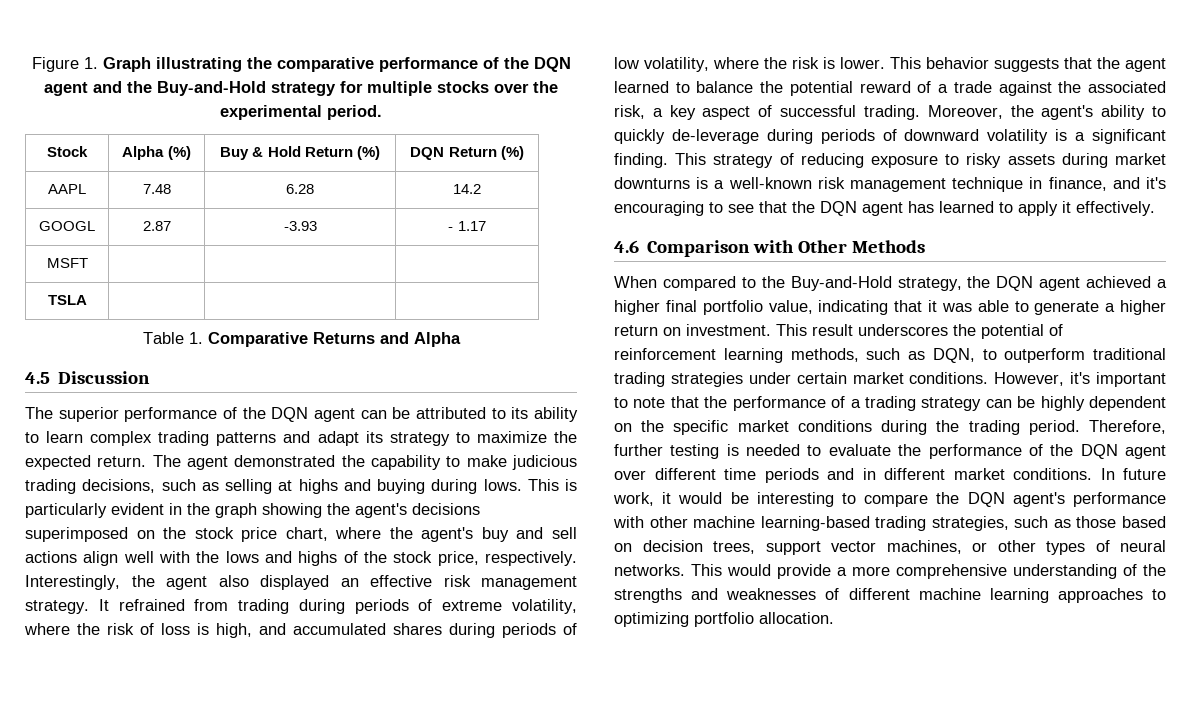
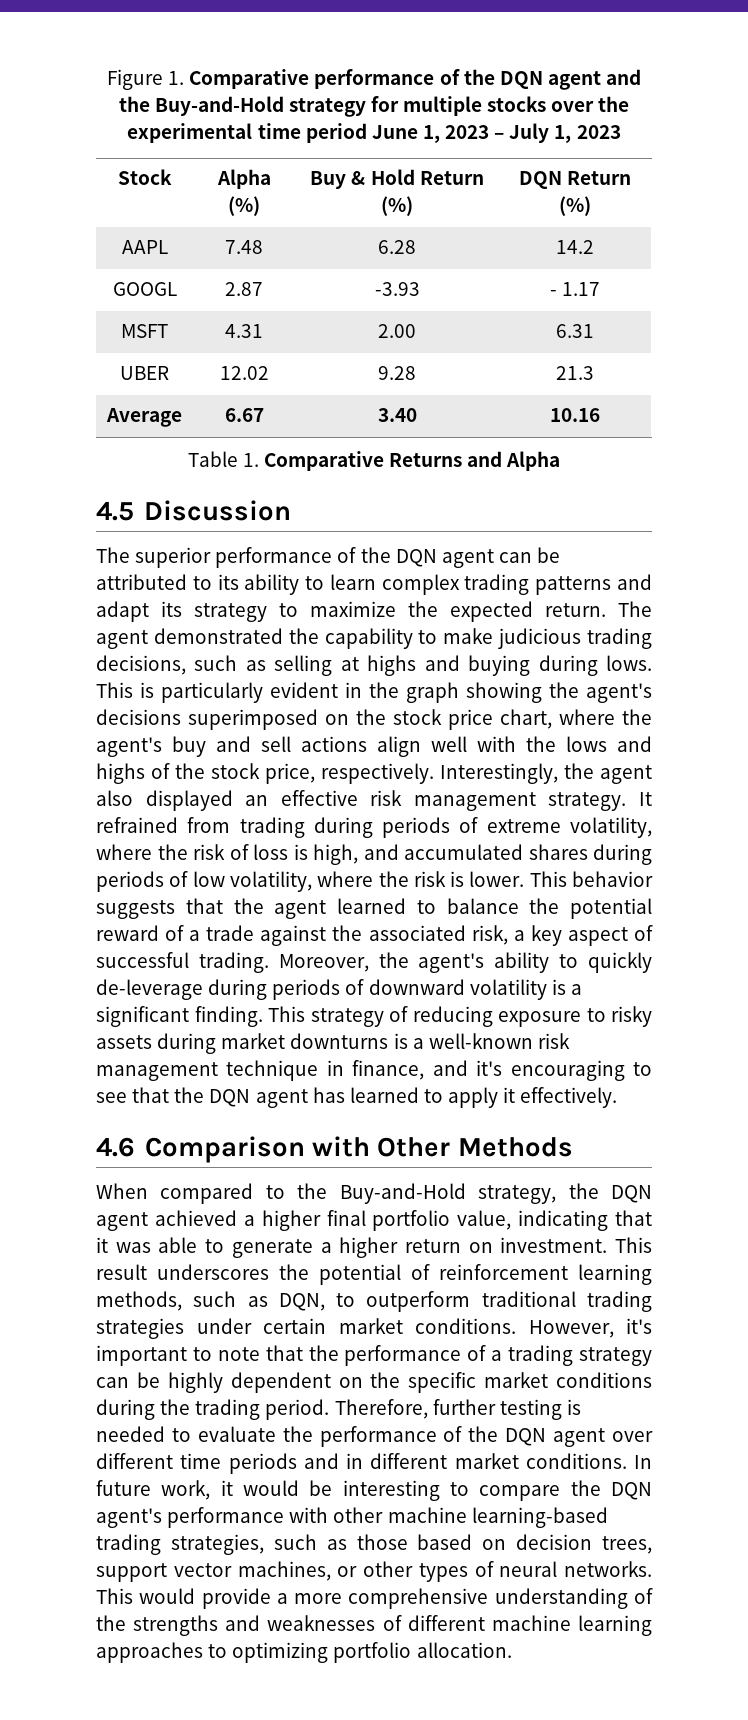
[102,57,374,72] Graph illustrating the comparative -> [189,69,310,89] Comparative
[327,105,382,120] period. -> [257,123,621,143] time period June 1, 2023 – July 1, 2023
[47,295,87,305] | | // TSLA | | | -> [225,324,263,338] [378,324,416,338] [556,324,594,338] [120,366,169,380] [219,366,269,380] [378,366,416,380] [556,366,594,380] [106,408,182,427] [224,408,264,422] [377,408,417,422] [550,408,600,422] 4.31 | 2.00 | 6.31 // UBER | 12.02 | 9.28 | 21.3 // Average | 6.67 | 3.40 | 10.16

